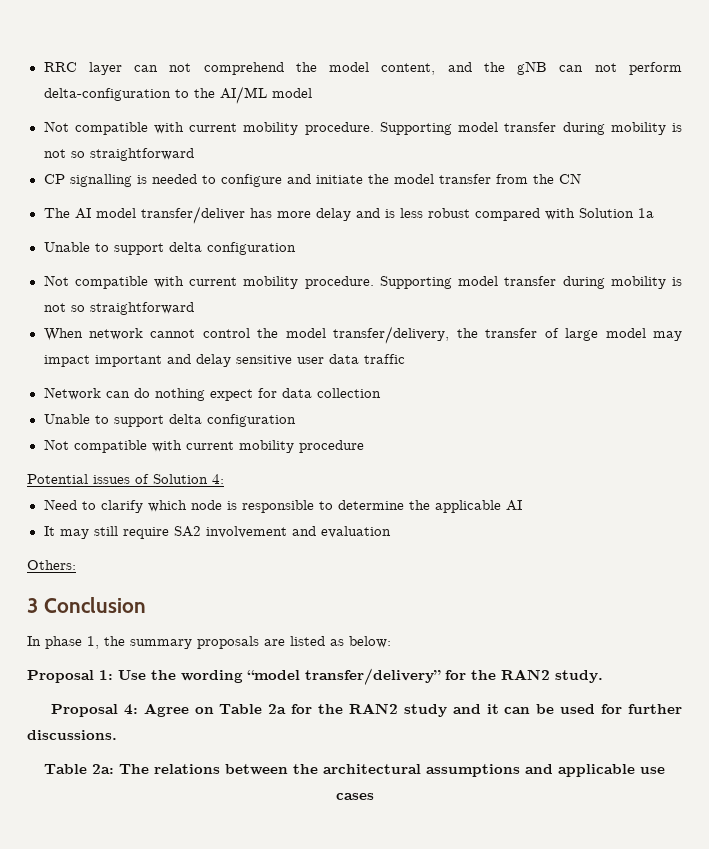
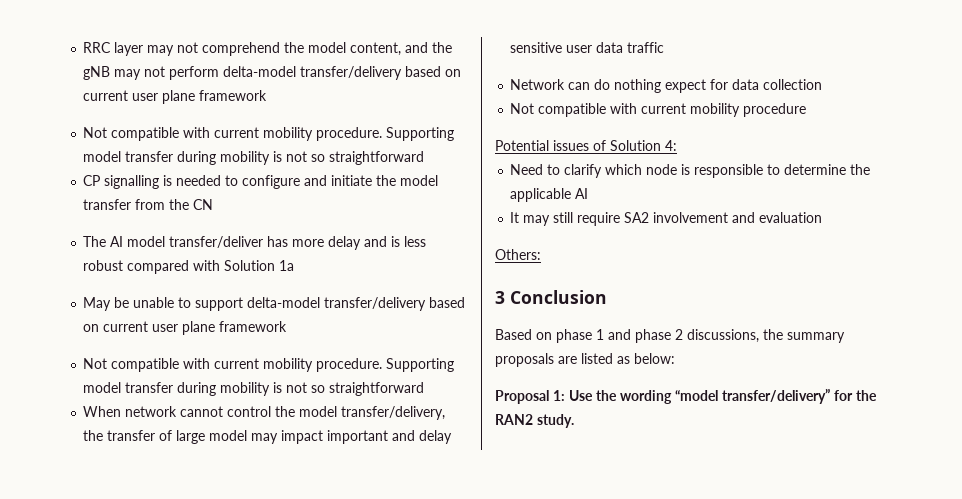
[134,65,159,72] can -> [147,45,175,56] may
[559,65,584,72] can -> [114,69,142,80] may
[43,86,312,104] delta-configuration to the AI/ML model -> [223,66,462,80] [83,90,268,104] delta-model transfer/delivery based on current user plane framework
[43,242,296,255] Unable to support delta configuration -> [83,297,466,311] [83,321,288,335] May be unable to support delta-model transfer/delivery based on current user plane framework
[43,414,296,427] // Unable to support delta configuration -> (823, 84) none
[27,636,99,649] In phase 1, -> [495,329,759,343] Based on phase 1 and phase 2 discussions,
[50,703,683,717] [27,730,117,740] [44,764,665,777] [335,793,374,800] // Proposal 4: Agree on Table 2a for the RAN2 study and it can be used for further discussions. // Table 2a: The relations between the architectural assumptions and applicable use cases -> (574, 421) none

